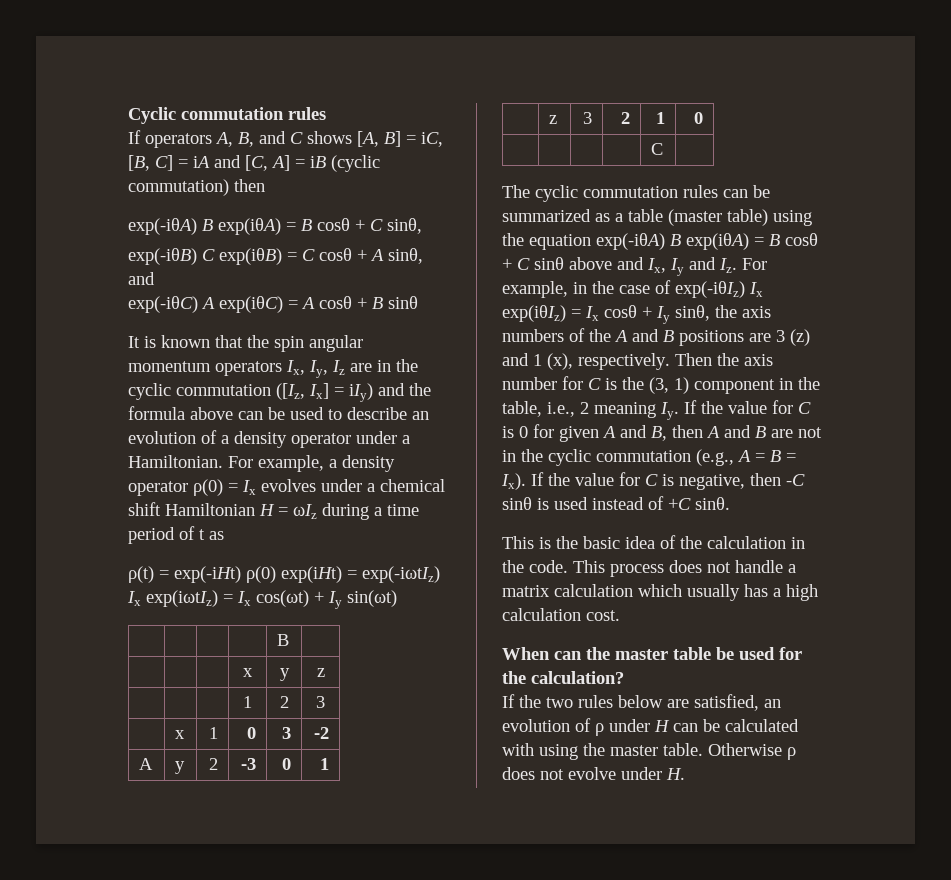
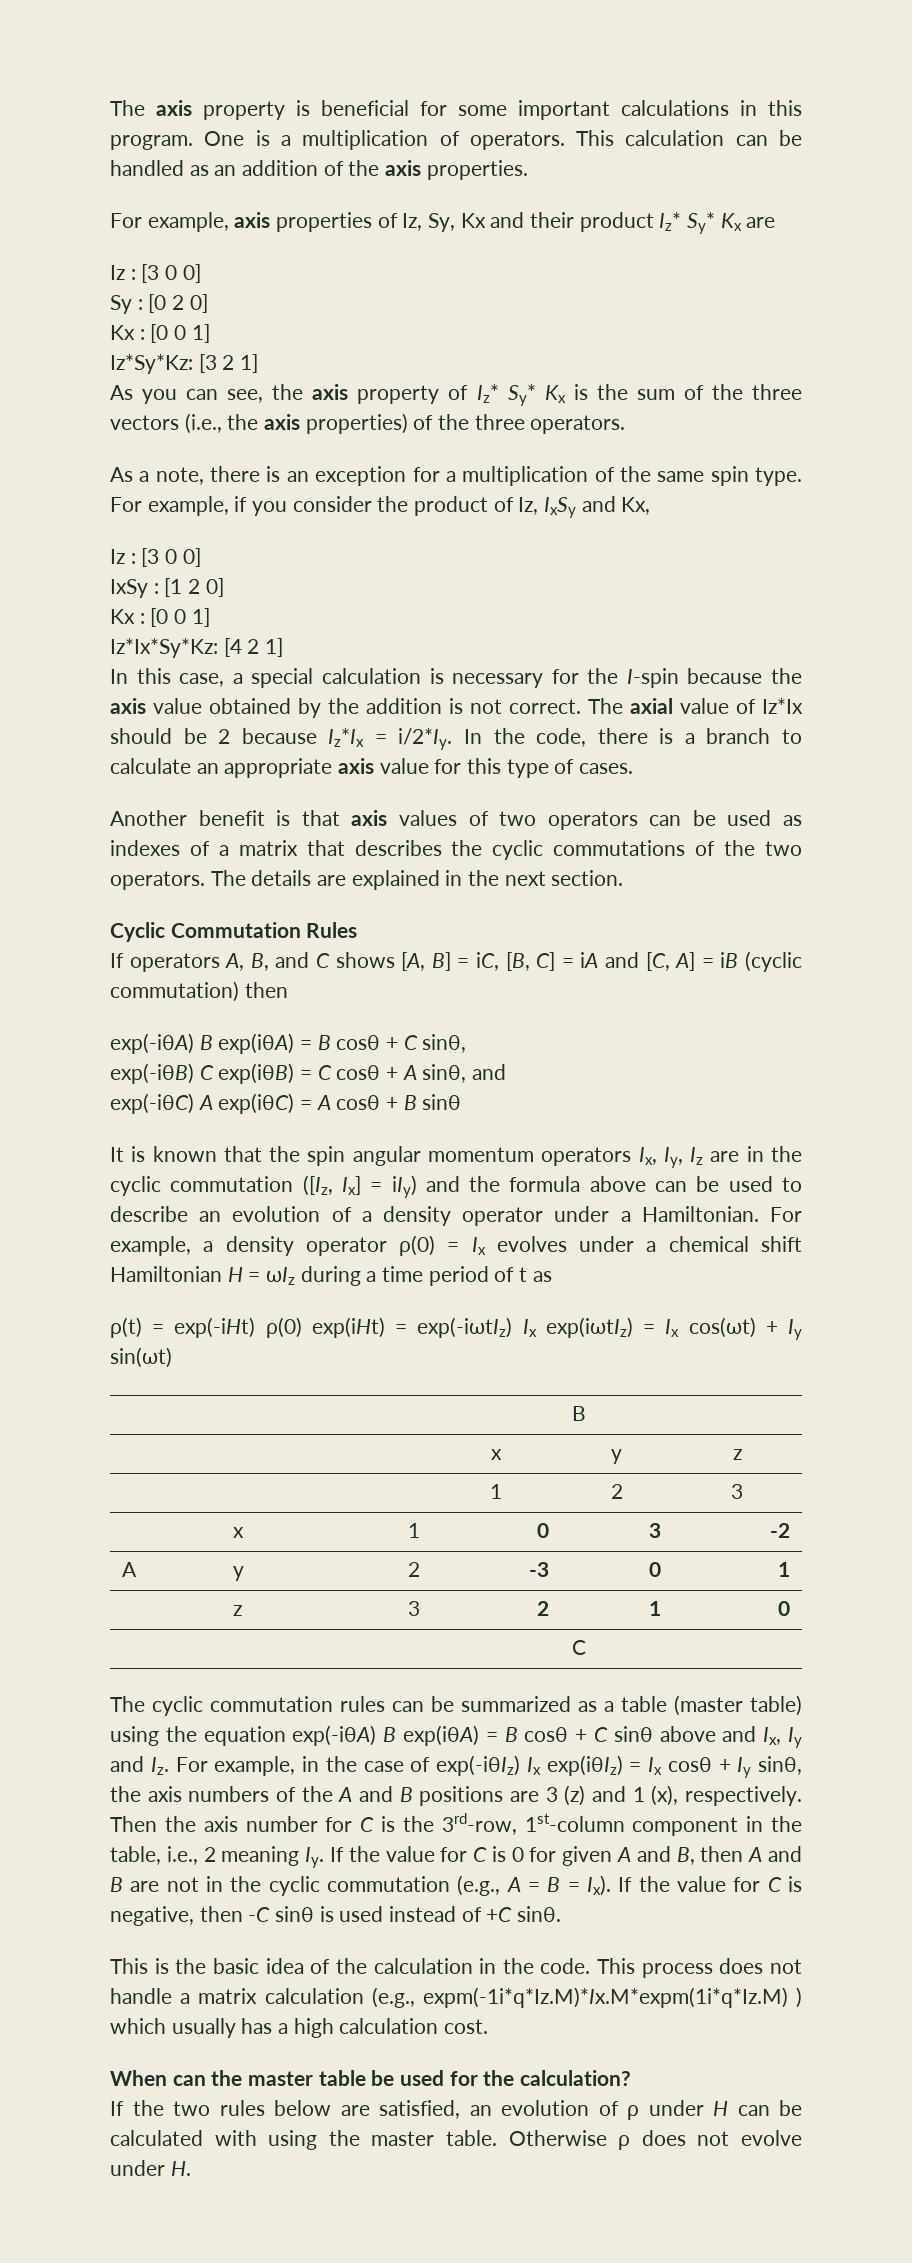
[128,107,326,124] Cyclic commutation rules -> [110,100,802,120] [110,130,802,150] [110,160,528,180] [110,212,776,234] [110,264,201,283] [110,294,208,314] [110,324,210,343] [110,354,259,374] [110,384,802,406] [110,413,626,434] [110,466,802,486] [110,496,651,518] [110,548,201,567] [110,578,224,598] [110,608,210,627] [110,638,284,658] [110,668,802,688] [110,698,803,718] [110,728,802,750] [110,758,634,778] [110,810,803,830] [110,840,802,860] [110,870,624,890] [110,922,358,942] The axis property is beneficial for some important calculations in this program. One is a multiplication of operators. This calculation can be handled as an addition of the axis properties. // For example, axis properties of Iz, Sy, Kx and their product Iz* Sy* Kx are // Iz : [3 0 0] // Sy : [0 2 0] // Kx : [0 0 1] // Iz*Sy*Kz: [3 2 1] // As you can see, the axis property of Iz* Sy* Kx is the sum of the three vectors (i.e., the axis properties) of the three operators. // As a note, there is an exception for a multiplication of the same spin type. For example, if you consider the product of Iz, IxSy and Kx, // Iz : [3 0 0] // IxSy : [1 2 0] // Kx : [0 0 1] // Iz*Ix*Sy*Kz: [4 2 1] // In this case, a special calculation is necessary for the I-spin because the axis value obtained by the addition is not correct. The axial value of Iz*Ix should be 2 because Iz*Ix = i/2*Iy. In the code, there is a branch to calculate an appropriate axis value for this type of cases. // Another benefit is that axis values of two operators can be used as indexes of a matrix that describes the cyclic commutations of the two operators. The details are explained in the next section. // Cyclic Commutation Rules
[649,377,689,394] (3, 1) -> [441,1813,625,1835] 3rd-row, 1st-column
(633, 590) none -> [371,1987,802,2008] (e.g., expm(-1i*q*Iz.M)*Ix.M*expm(1i*q*Iz.M) )

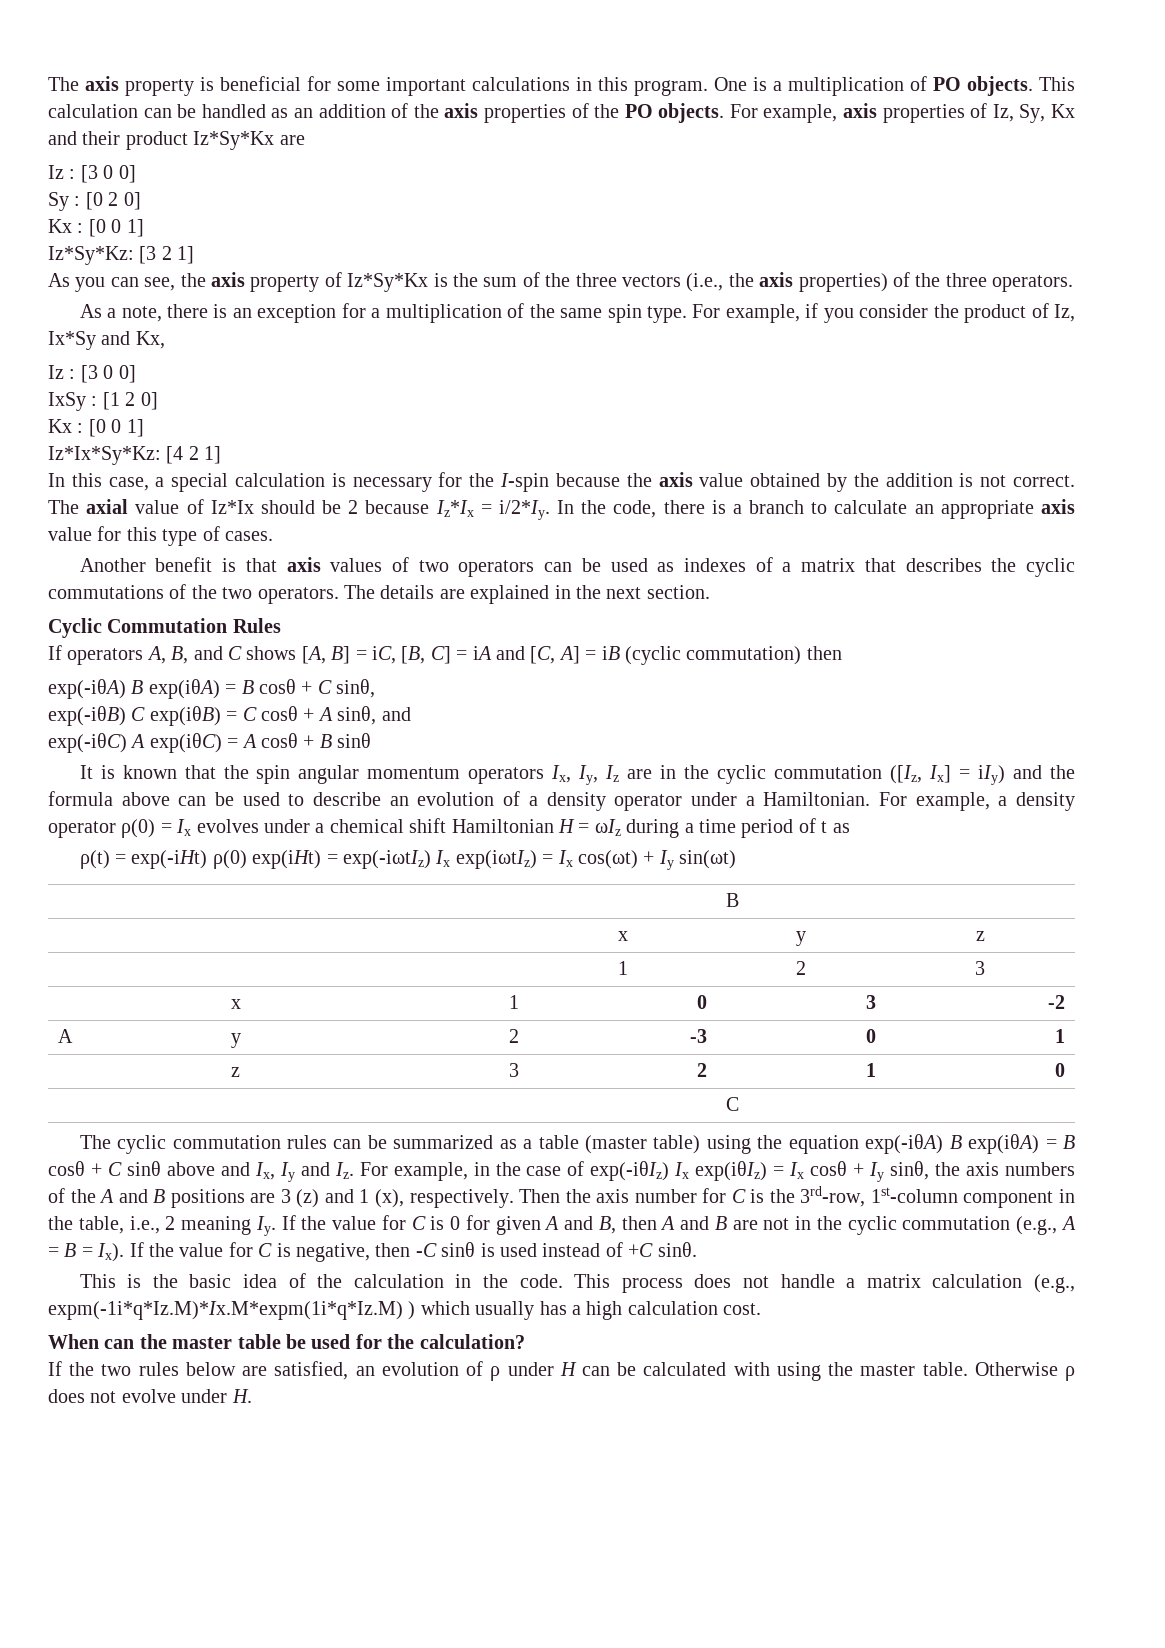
[469,131,565,150] operators. -> [933,76,1033,96] PO objects.
[426,160,528,180] properties. // -> [483,103,725,123] properties of the PO objects.
[659,212,742,234] Iz* Sy* Kx -> [193,131,275,150] Iz*Sy*Kx
[476,384,566,406] Iz* Sy* Kx -> [347,273,429,292] Iz*Sy*Kx
[544,497,577,518] IxSy -> [48,331,96,350] Ix*Sy

